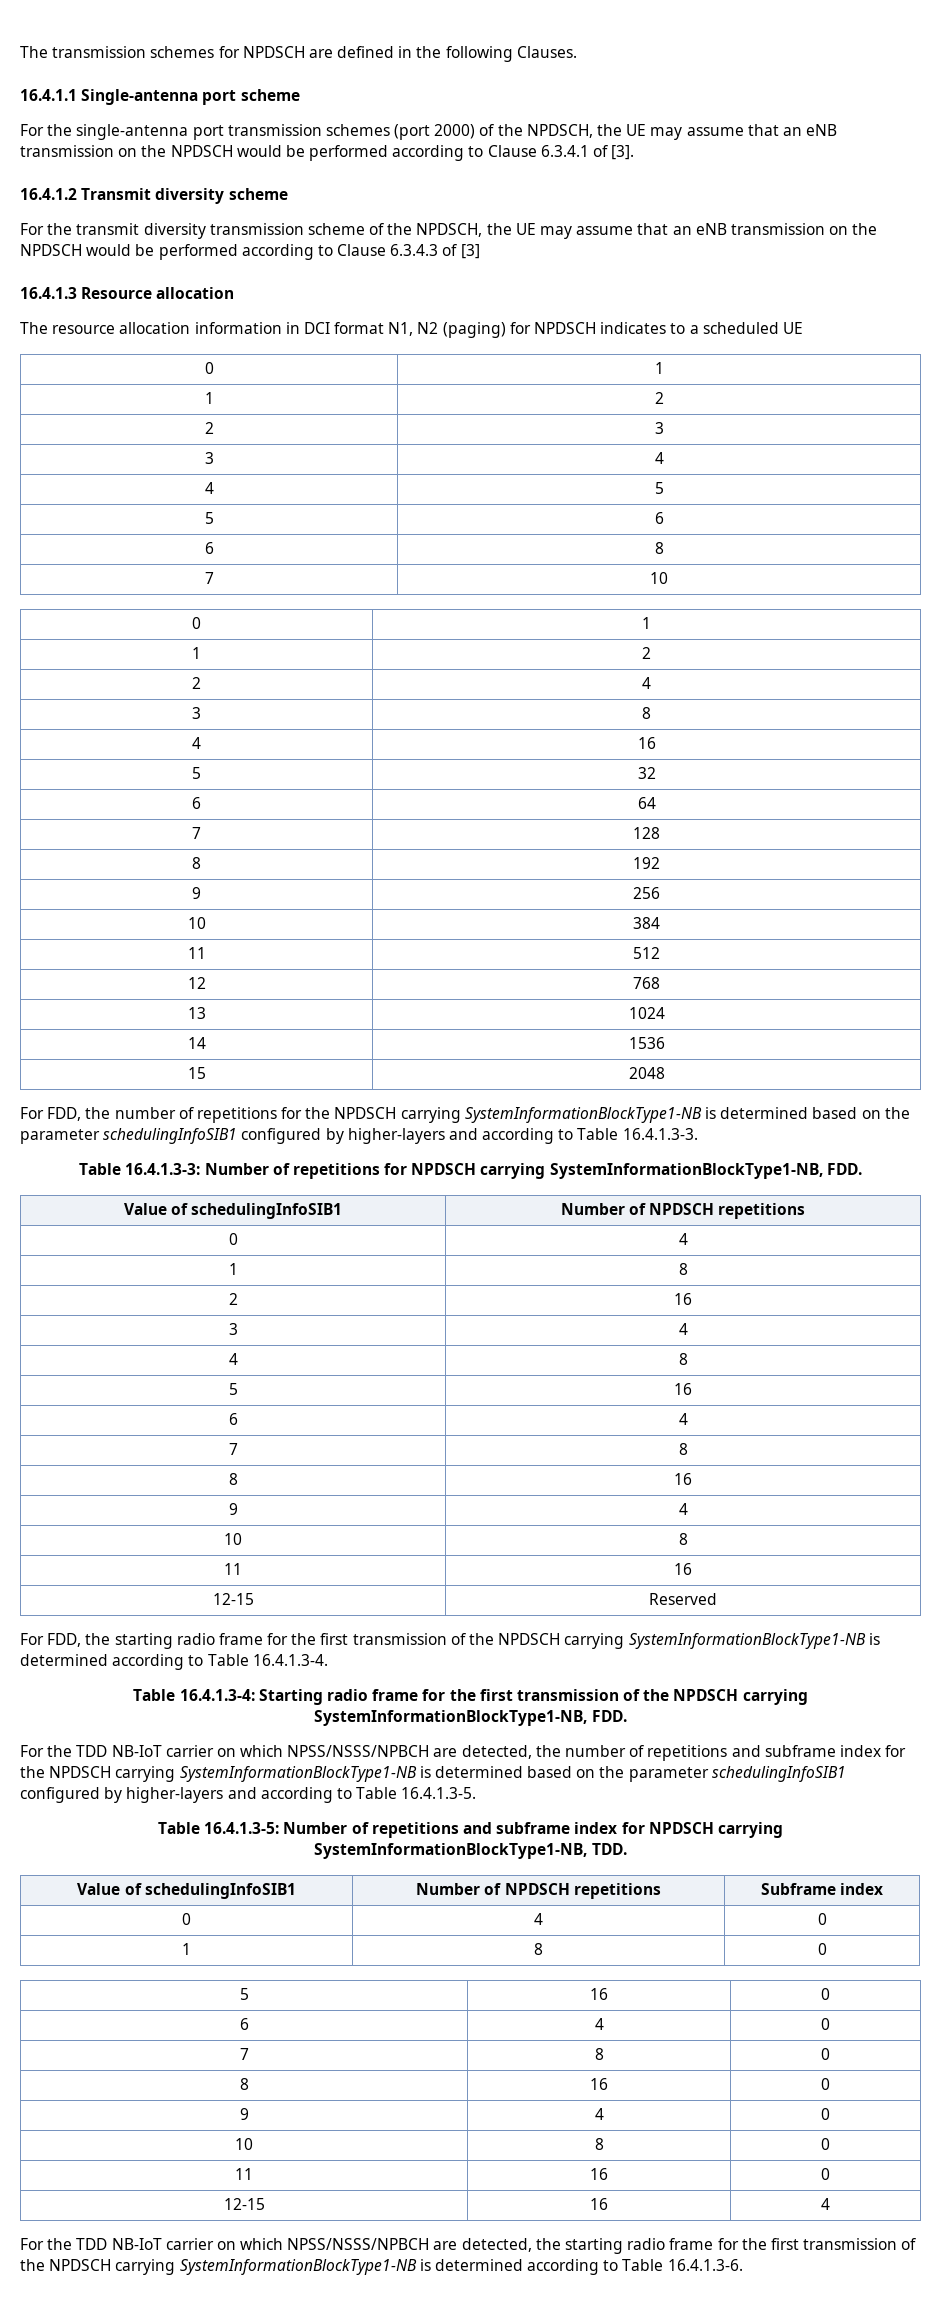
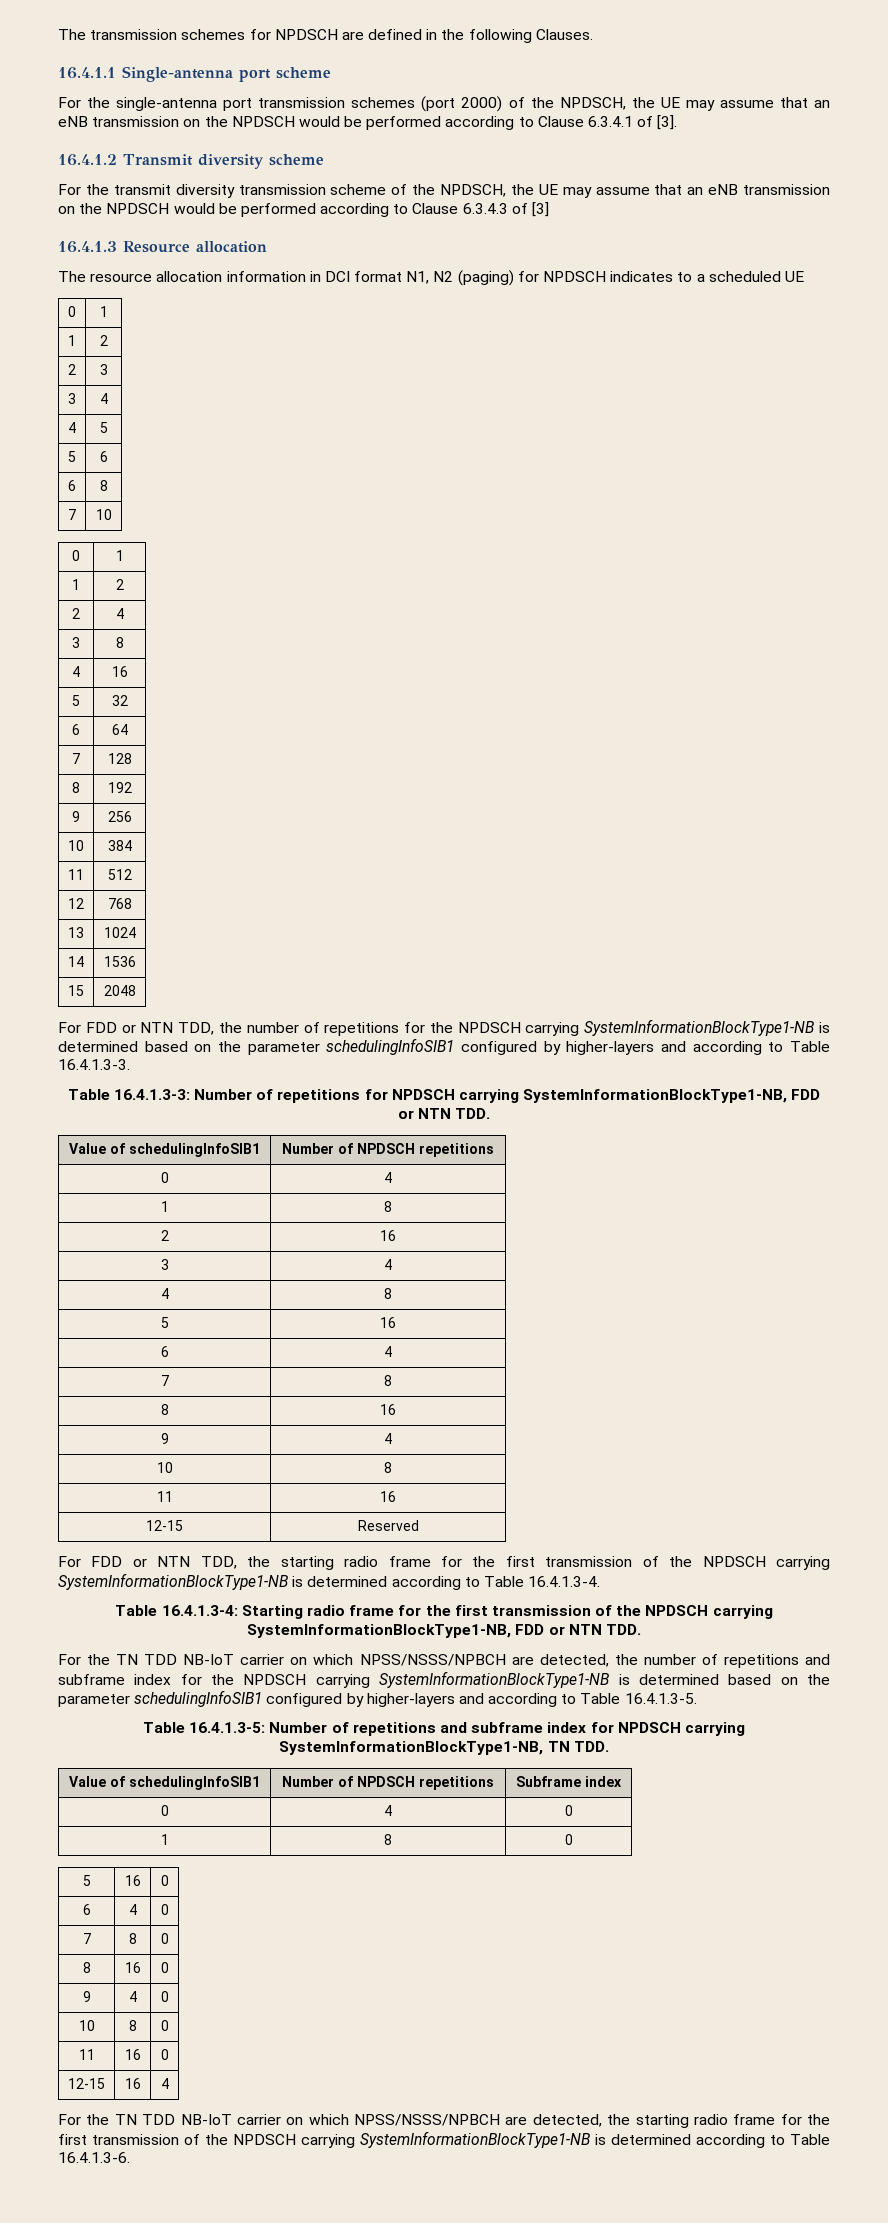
[47,1107,82,1121] FDD, -> [85,1022,215,1035] FDD or NTN TDD,
[826,1163,862,1175] FDD. -> [791,1089,821,1100] [397,1108,491,1119] FDD or NTN TDD.
[47,1633,82,1647] FDD, -> [91,1556,237,1569] FDD or NTN TDD,
[591,1710,627,1722] [20,1745,73,1757] FDD. // For the -> [515,1624,641,1635] [58,1654,139,1665] FDD or NTN TDD. // For the TN
(588, 1851) none -> [547,1741,570,1752] TN
(73, 2244) none -> [114,2114,137,2125] TN

